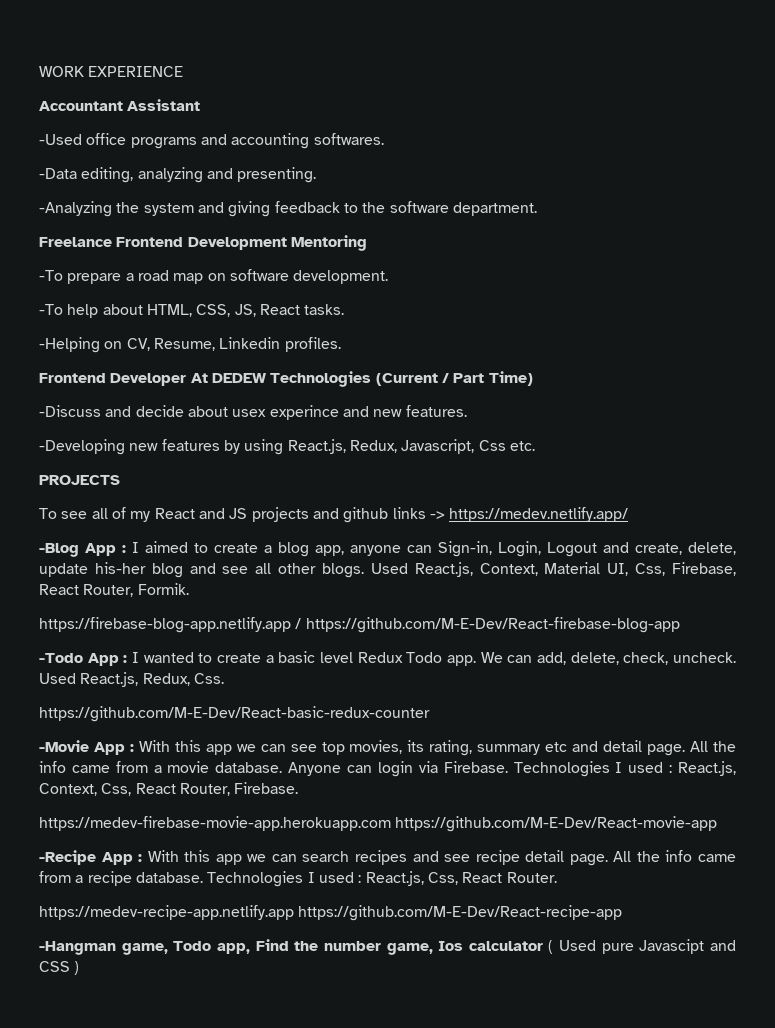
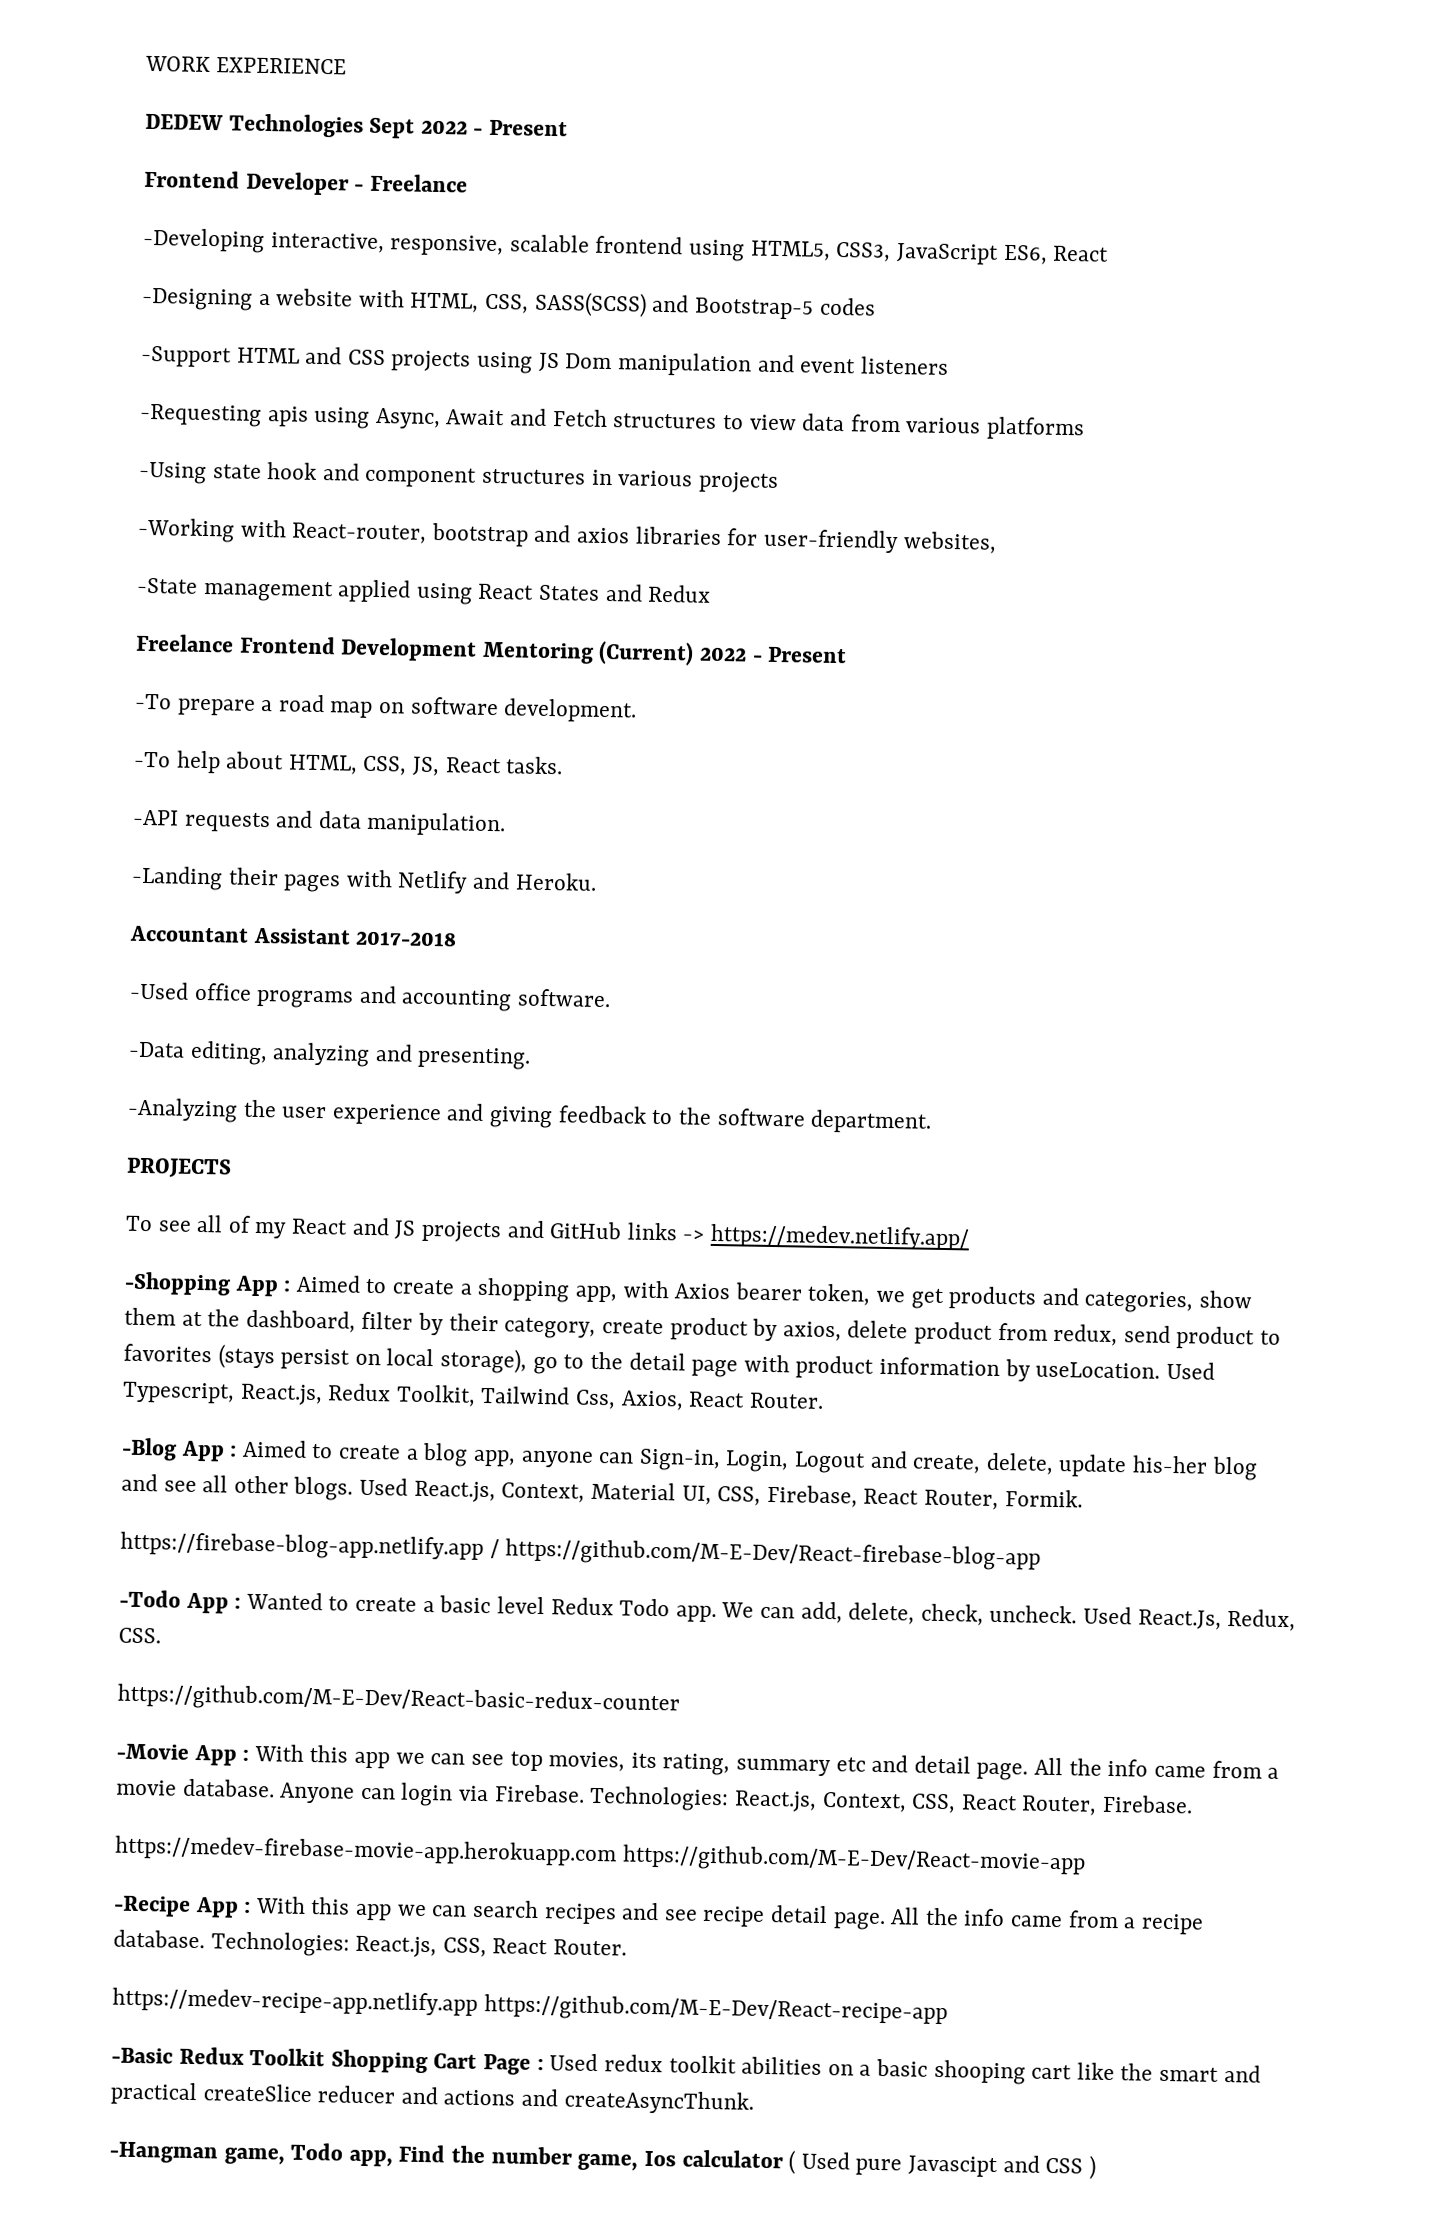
[39,99,201,111] [39,133,384,149] [39,167,317,183] [39,201,537,217] Accountant Assistant // -Used office programs and accounting softwares. // -Data editing, analyzing and presenting. // -Analyzing the system and giving feedback to the software department. -> [145,113,569,139] [144,169,468,196] [142,227,1110,265] [141,287,876,320] [140,345,949,377] [139,403,1085,441] [138,461,779,493] [137,517,997,554] [137,577,712,605] DEDEW Technologies Sept 2022 - Present // Frontend Developer - Freelance // -Developing interactive, responsive, scalable frontend using HTML5, CSS3, JavaScript ES6, React // -Designing a website with HTML, CSS, SASS(SCSS) and Bootstrap-5 codes // -Support HTML and CSS projects using JS Dom manipulation and event listeners // -Requesting apis using Async, Await and Fetch structures to view data from various platforms // -Using state hook and component structures in various projects // -Working with React-router, bootstrap and axios libraries for user-friendly websites, // -State management applied using React States and Redux
(367, 243) none -> [598,640,848,666] (Current) 2022 - Present
[39,337,341,353] [39,371,533,387] [39,405,467,420] [39,439,535,455] -Helping on CV, Resume, Linkedin profiles. // Frontend Developer At DEDEW Technologies (Current / Part Time) // -Discuss and decide about usex experince and new features. // -Developing new features by using React.js, Redux, Javascript, Css etc. -> [132,809,507,837] [131,865,597,894] [129,925,458,947] [129,981,612,1012] [128,1040,532,1070] [127,1097,933,1134] -API requests and data manipulation. // -Landing their pages with Netlify and Heroku. // Accountant Assistant 2017-2018 // -Used office programs and accounting software. // -Data editing, analyzing and presenting. // -Analyzing the user experience and giving feedback to the software department.
[343,507,389,523] github -> [549,1221,623,1240] GitHub
(629, 514) none -> [124,1271,1254,1314] [124,1307,1282,1350] [123,1343,1215,1382] [122,1381,824,1411] // -Shopping App : Aimed to create a shopping app, with Axios bearer token, we get products and categories, show them at the dashboard, filter by their category, create product by axios, delete product from redux, send product to favorites (stays persist on local storage), go to the detail page with product information by useLocation. Used Typescript, React.js, Redux Toolkit, Tailwind Css, Axios, React Router.
[132,541,188,553] I aimed -> [241,1439,307,1458] Aimed
[635,563,666,576] Css, -> [717,1486,762,1506] CSS,
[132,652,194,663] I wanted -> [245,1591,323,1611] Wanted
[80,672,224,687] React.js, Redux, Css. -> [1137,1608,1297,1632] [118,1627,161,1644] React.Js, Redux, CSS.
[513,761,737,777] [39,783,132,796] Technologies I used : React.js, Context, Css, -> [589,1785,957,1814] Technologies: React.js, Context, CSS,
[207,871,557,887] [39,905,623,921] Technologies I used : React.js, Css, React Router. // https://medev-recipe-app.netlify.app https://github.com/M-E-Dev/React-recipe-app -> [210,1931,628,1958] [112,1987,948,2026] [111,2046,1261,2085] [110,2081,754,2115] Technologies: React.js, CSS, React Router. // https://medev-recipe-app.netlify.app https://github.com/M-E-Dev/React-recipe-app // -Basic Redux Toolkit Shopping Cart Page : Used redux toolkit abilities on a basic shooping cart like the smart and practical createSlice reducer and actions and createAsyncThunk.

